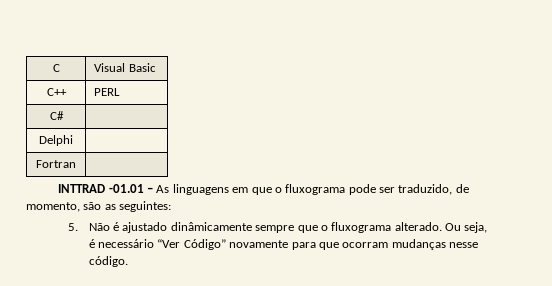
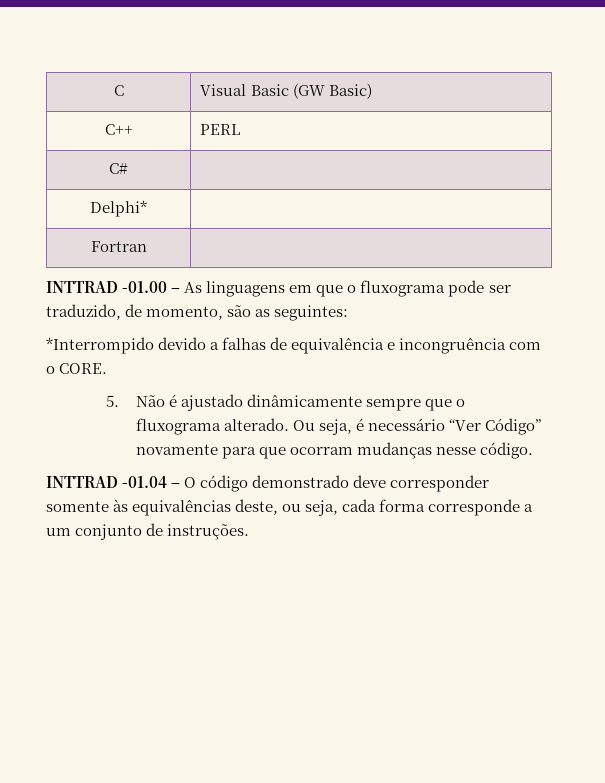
(156, 67) none -> [292,83,372,99] (GW Basic)
[39,135,73,146] Delphi -> [90,200,147,217] Delphi*
[108,184,144,193] -01.01 -> [122,281,168,293] -01.00
(172, 206) none -> [46,337,542,354] [46,363,108,374] // *Interrompido devido a falhas de equivalência e incongruência com o CORE.
(128, 261) none -> [46,475,490,492] [46,499,534,516] [46,523,250,540] // INTTRAD -01.04 – O código demonstrado deve corresponder somente às equivalências deste, ou seja, cada forma corresponde a um conjunto de instruções.

